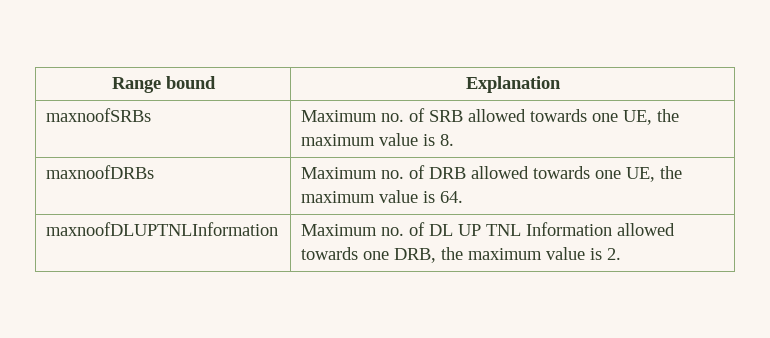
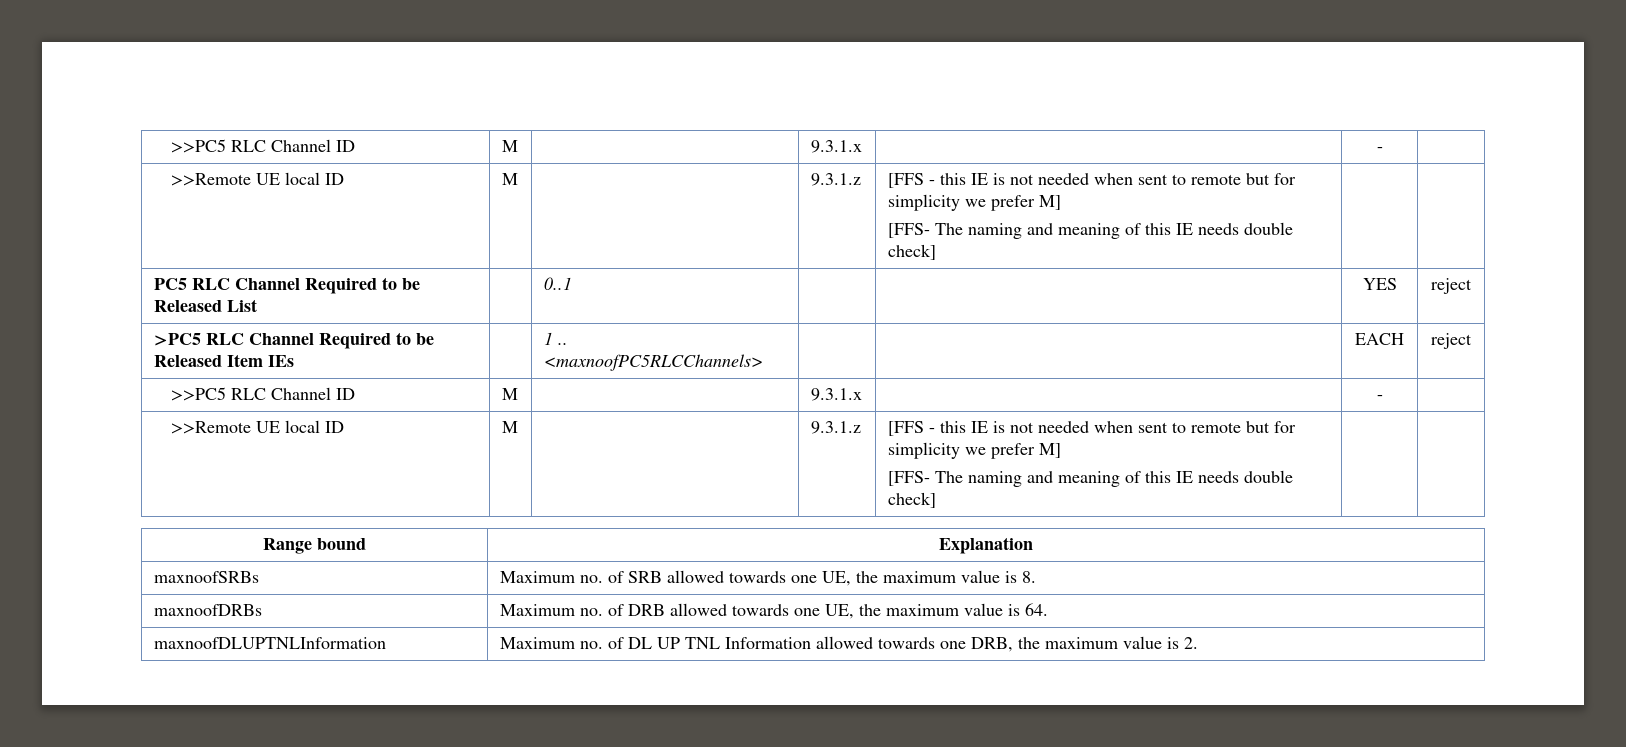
(111, 85) none -> [170,139,355,153] [501,140,518,152] [810,140,862,153] [1376,147,1383,152] [170,172,344,186] [501,173,518,185] [810,173,861,186] [887,173,1296,188] [887,194,1061,211] [887,222,1293,239] [887,244,936,260] [153,277,420,294] [153,299,257,312] [543,277,572,290] [1362,278,1397,290] [1431,278,1472,294] [153,332,434,349] [153,354,294,367] [543,332,568,345] [543,354,763,371] [1355,333,1404,345] [1431,333,1472,349] [170,387,355,401] [501,388,518,400] [810,388,862,401] [1376,395,1383,400] [170,420,344,434] [501,421,518,433] [810,421,861,434] [887,421,1296,436] [887,442,1061,459] [887,470,1293,487] [887,492,936,508] >>PC5 RLC Channel ID | M | | 9.3.1.x | | - | // >>Remote UE local ID | M | | 9.3.1.z | [FFS - this IE is not needed when sent to remote but for simplicity we prefer M] // [FFS- The naming and meaning of this IE needs double check] | | // PC5 RLC Channel Required to be Released List | | 0..1 | | | YES | reject // >PC5 RLC Channel Required to be Released Item IEs | | 1 .. <maxnoofPC5RLCChannels> | | | EACH | reject // >>PC5 RLC Channel ID | M | | 9.3.1.x | | - | // >>Remote UE local ID | M | | 9.3.1.z | [FFS - this IE is not needed when sent to remote but for simplicity we prefer M] // [FFS- The naming and meaning of this IE needs double check] | | //

